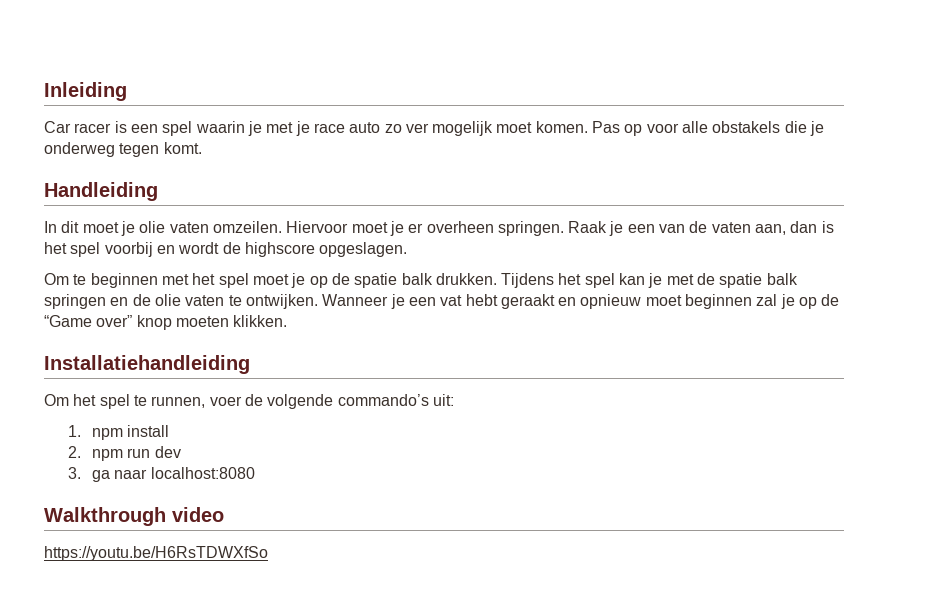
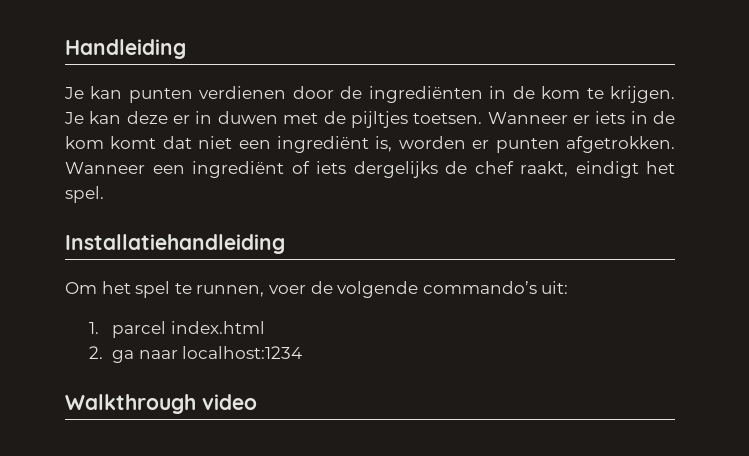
[44,82,127,101] [44,121,825,136] [44,142,202,157] [44,182,158,201] [44,221,834,236] [44,242,408,257] [44,273,798,288] [44,294,840,309] [44,315,288,330] Inleiding // Car racer is een spel waarin je met je race auto zo ver mogelijk moet komen. Pas op voor alle obstakels die je onderweg tegen komt. // Handleiding // In dit moet je olie vaten omzeilen. Hiervoor moet je er overheen springen. Raak je een van de vaten aan, dan is het spel voorbij en wordt de highscore opgeslagen. // Om te beginnen met het spel moet je op de spatie balk drukken. Tijdens het spel kan je met de spatie balk springen en de olie vaten te ontwijken. Wanneer je een vat hebt geraakt en opnieuw moet beginnen zal je op de “Game over” knop moeten klikken. -> [65,39,186,59] [64,86,675,103] [64,111,675,128] [65,136,675,153] [65,161,675,178] [65,186,104,203] Handleiding // Je kan punten verdienen door de ingrediënten in de kom te krijgen. Je kan deze er in duwen met de pijltjes toetsen. Wanneer er iets in de kom komt dat niet een ingrediënt is, worden er punten afgetrokken. Wanneer een ingrediënt of iets dergelijks de chef raakt, eindigt het spel.
[92,425,170,440] [68,446,181,461] [68,467,82,479] npm install // 2. npm run dev // 3. -> [112,321,265,338] [88,346,103,359] parcel index.html // 2.
[150,467,255,479] localhost:8080 -> [182,346,303,359] localhost:1234
[44,546,268,561] // https://youtu.be/H6RsTDWXfSo -> (257, 402) none

